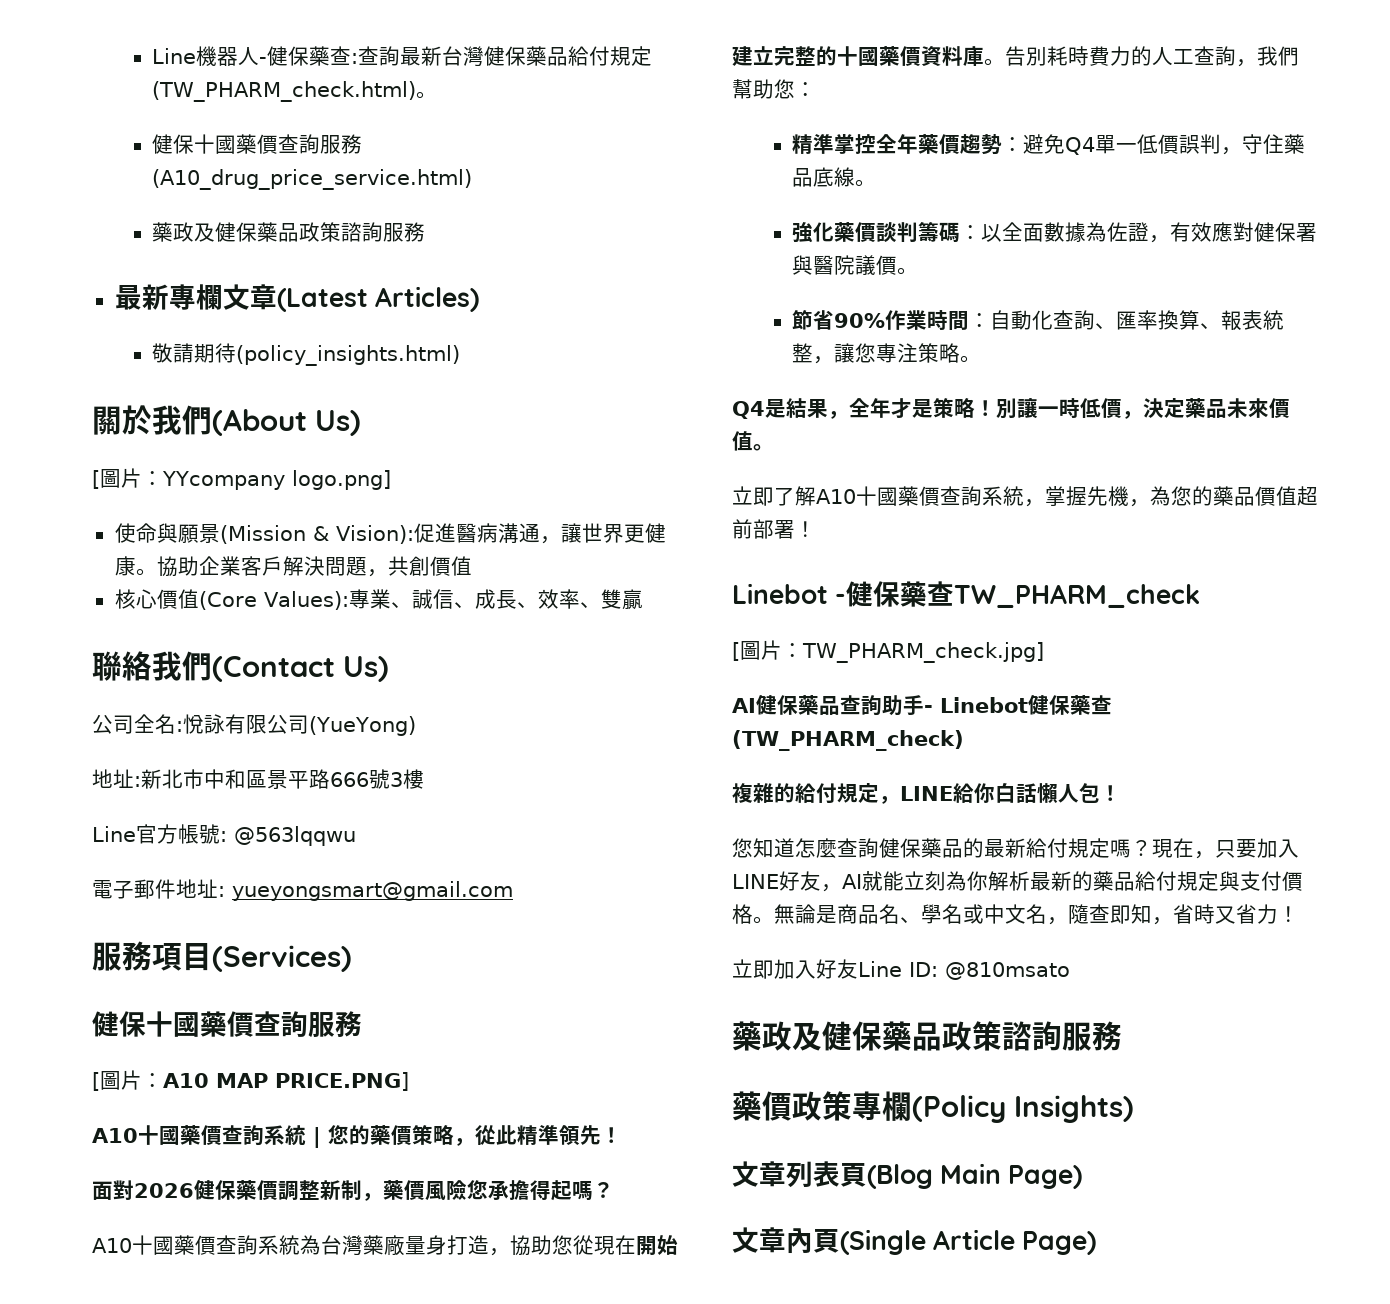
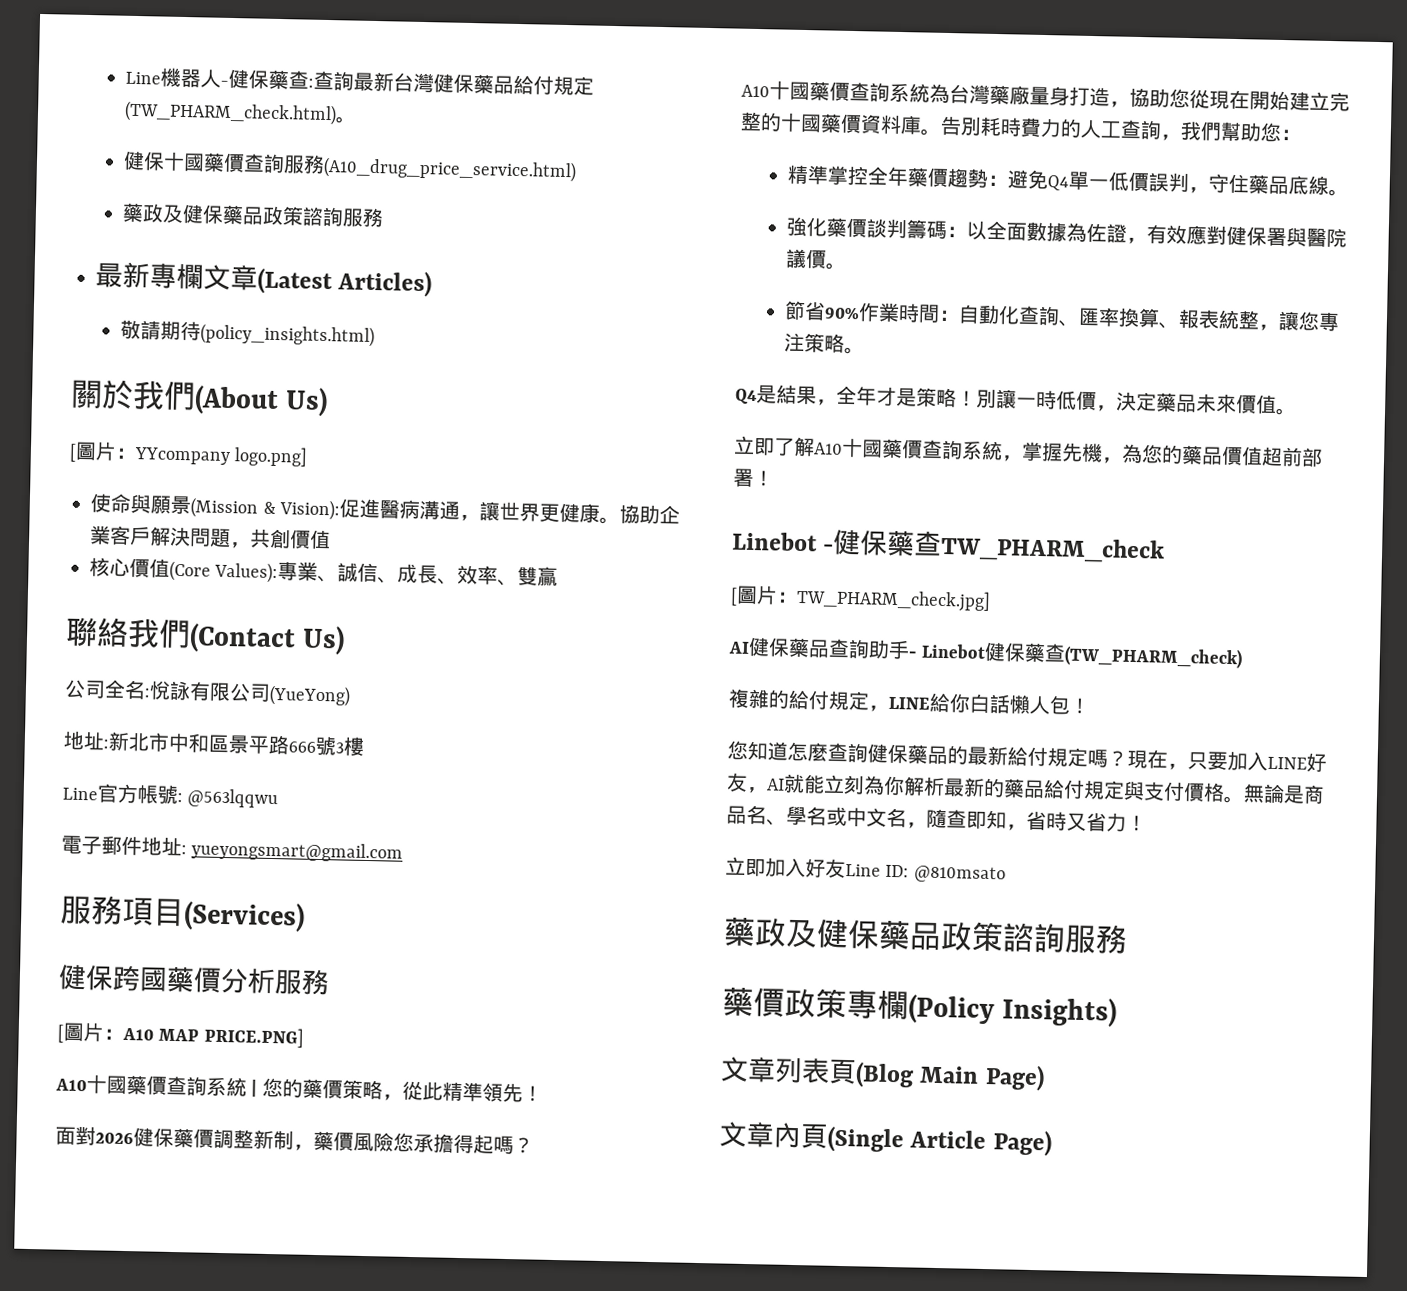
[146,1011,308,1037] 十國藥價查詢 -> [112,965,276,995] 跨國藥價分析

